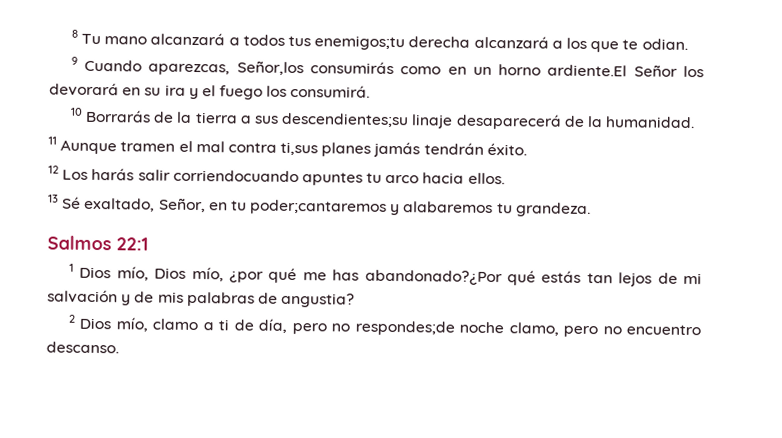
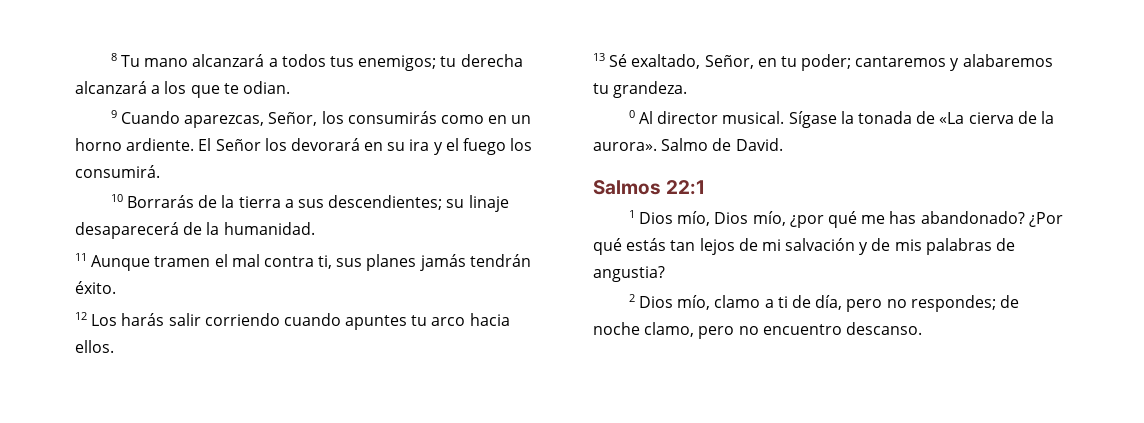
[314,35,406,51] enemigos;tu -> [358,55,457,71] enemigos; tu
[236,60,304,76] Señor,los -> [268,111,344,126] Señor, los
[547,64,628,77] ardiente.El -> [126,138,212,151] ardiente. El
[281,112,410,128] descendientes;su -> [328,195,465,210] descendientes; su
[280,141,319,156] ti,sus -> [318,255,363,269] ti, sus
[172,169,299,183] corriendocuando -> [204,313,341,326] corriendo cuando
[250,199,388,215] poder;cantaremos -> [801,54,947,71] poder; cantaremos
(591, 210) none -> [628,110,1054,128] [593,138,783,151] // 0 Al director musical. Sígase la tonada de «La cierva de la aurora». Salmo de David.
[364,269,503,286] abandonado?¿Por -> [920,211,1063,227] abandonado? ¿Por
[354,320,455,336] respondes;de -> [910,295,1019,312] respondes; de

